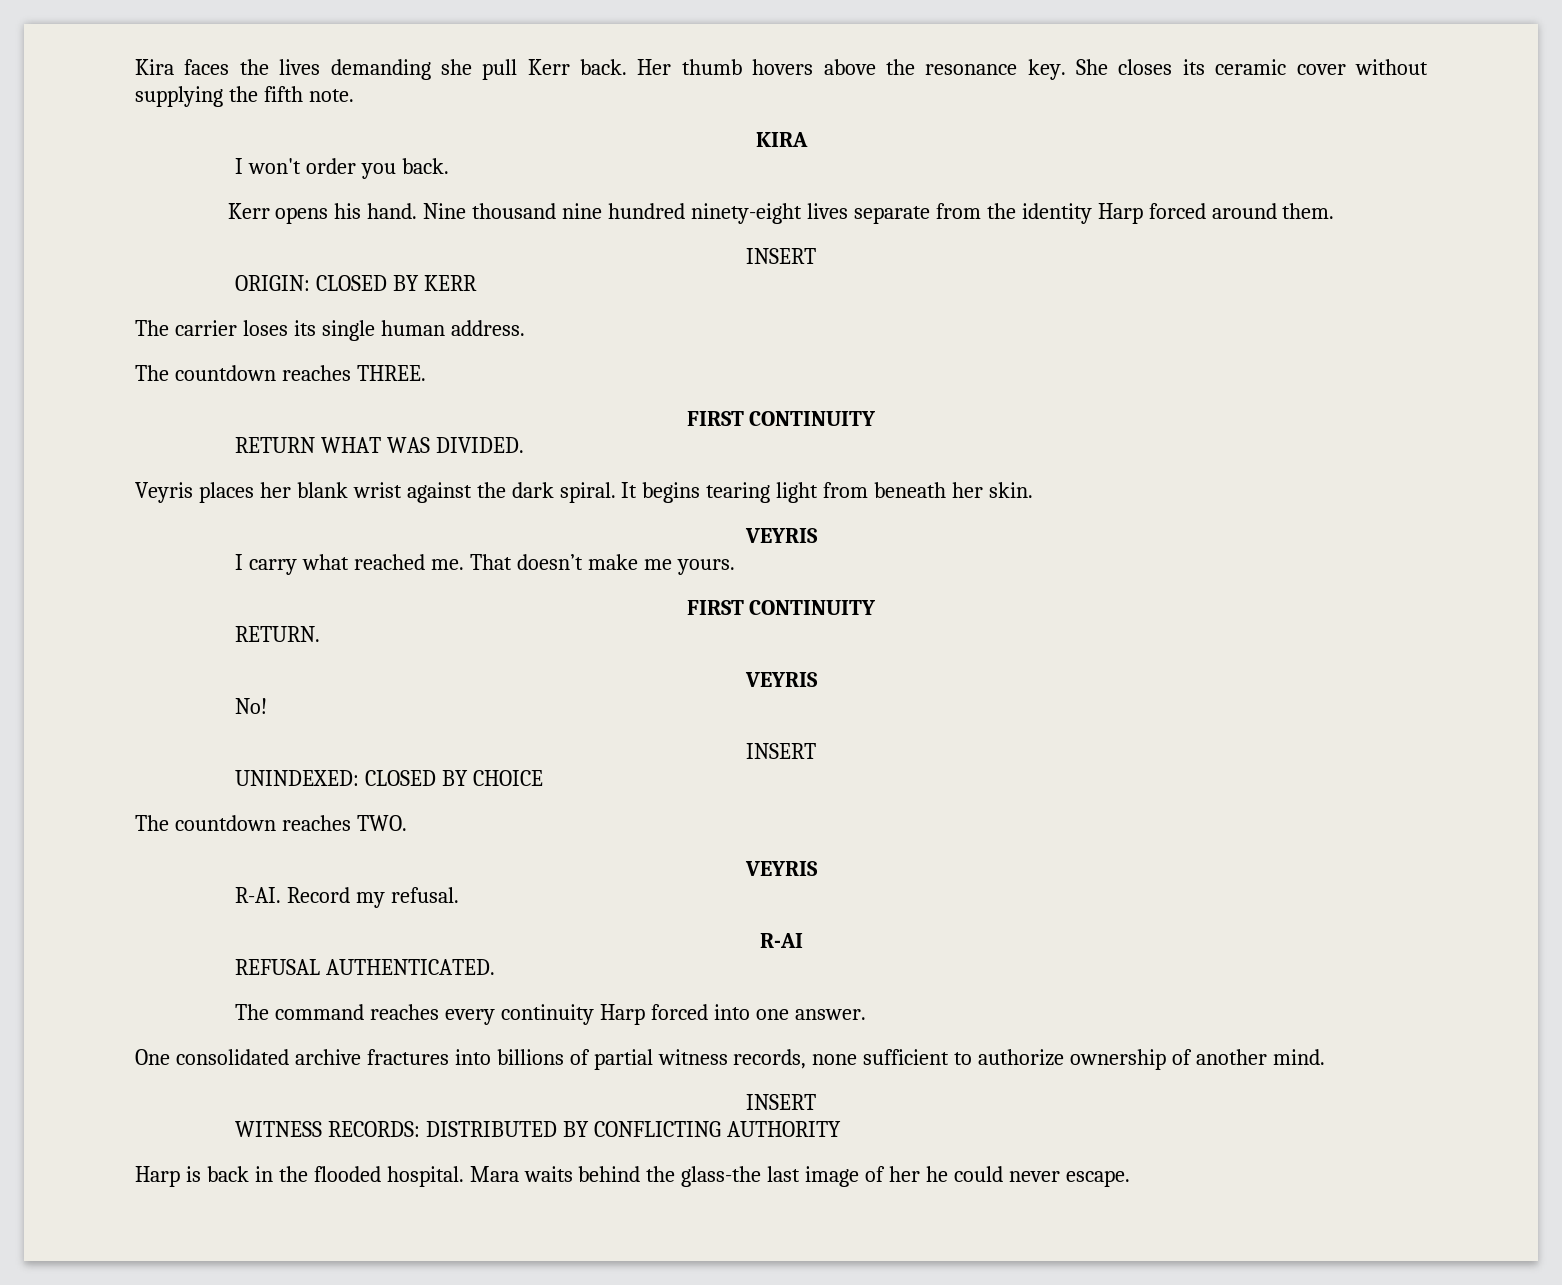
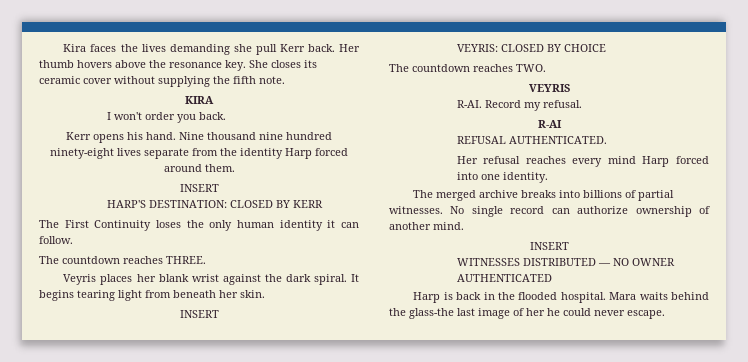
[235,275,311,291] ORIGIN: -> [106,200,227,208] HARP'S DESTINATION:
[174,320,525,341] [135,365,426,381] [686,411,877,426] [235,437,525,453] carrier loses its single human address. // The countdown reaches THREE. // FIRST CONTINUITY // RETURN WHAT WAS DIVIDED. -> [64,220,359,231] [39,236,73,244] [39,256,206,264] First Continuity loses the only human identity it can follow. // The countdown reaches THREE.
[744,528,818,543] [235,554,735,575] [686,600,877,615] [235,626,321,642] [744,672,818,687] [235,698,268,714] [746,743,816,759] [235,770,360,786] // VEYRIS // I carry what reached me. That doesn’t make me yours. // FIRST CONTINUITY // RETURN. // VEYRIS // No! // INSERT // UNINDEXED: -> [179,310,219,318] [456,44,498,52] // INSERT // VEYRIS:
[235,1004,365,1020] The command -> [456,156,521,164] Her refusal
[500,1004,594,1025] continuity -> [607,156,636,164] mind
[794,1009,866,1020] [135,1049,973,1070] answer. // One consolidated archive fractures into billions of partial witness records, none sufficient to -> [502,172,548,183] [413,190,675,201] [389,206,570,217] identity. // The merged archive breaks into billions of partial witnesses. No single record can
[235,1121,841,1137] WITNESS RECORDS: DISTRIBUTED BY CONFLICTING AUTHORITY -> [456,258,675,266] [456,274,552,282] WITNESSES DISTRIBUTED — NO OWNER AUTHENTICATED

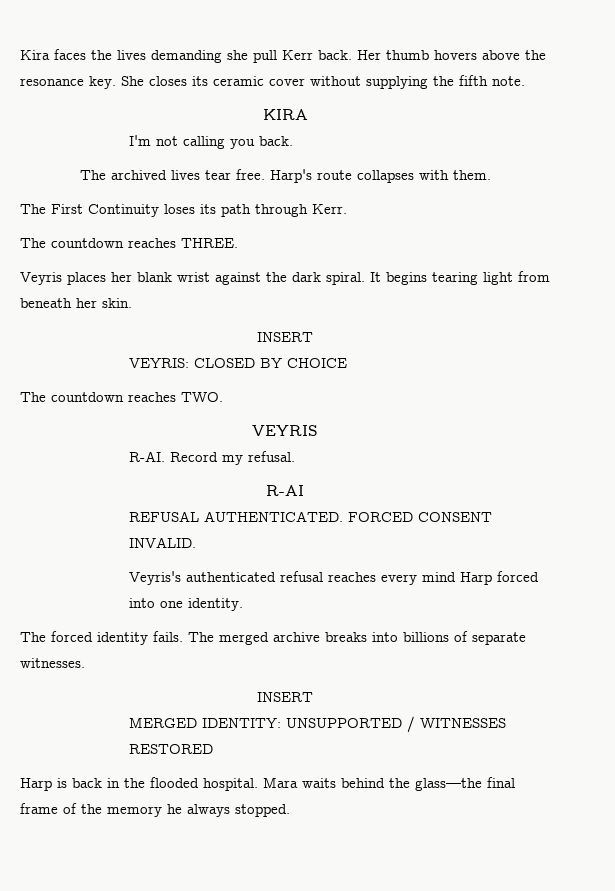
[106,112,175,120] I won't order -> [128,135,225,149] I'm not calling
[66,132,332,143] [50,148,348,159] [163,164,235,172] [179,184,219,192] [106,200,323,208] [39,220,359,231] [39,236,73,244] Kerr opens his hand. Nine thousand nine hundred ninety-eight lives separate from the identity Harp forced around them. // INSERT // HARP'S DESTINATION: CLOSED BY KERR // The First Continuity loses the only human identity it can follow. -> [79,169,491,183] [20,204,347,217] The archived lives tear free. Harp's route collapses with them. // The First Continuity loses its path through Kerr.
[456,156,478,164] // Her -> [347,512,492,522] [128,537,196,548] [128,571,276,585] FORCED CONSENT INVALID. // Veyris's authenticated
(434, 194) none -> [51,631,214,645] forced identity fails. The
[638,190,675,201] partial -> [472,632,526,645] separate
[450,206,710,217] [389,222,464,230] [529,242,569,250] [456,258,675,266] [456,274,552,282] No single record can authorize ownership of another mind. // INSERT // WITNESSES DISTRIBUTED — NO OWNER AUTHENTICATED -> [257,692,313,702] [128,716,506,733] [128,744,213,754] // INSERT // MERGED IDENTITY: UNSUPPORTED / WITNESSES RESTORED
[409,308,665,319] glass-the last image of her he could never escape. -> [415,777,515,791] [20,803,290,817] glass—the final frame of the memory he always stopped.

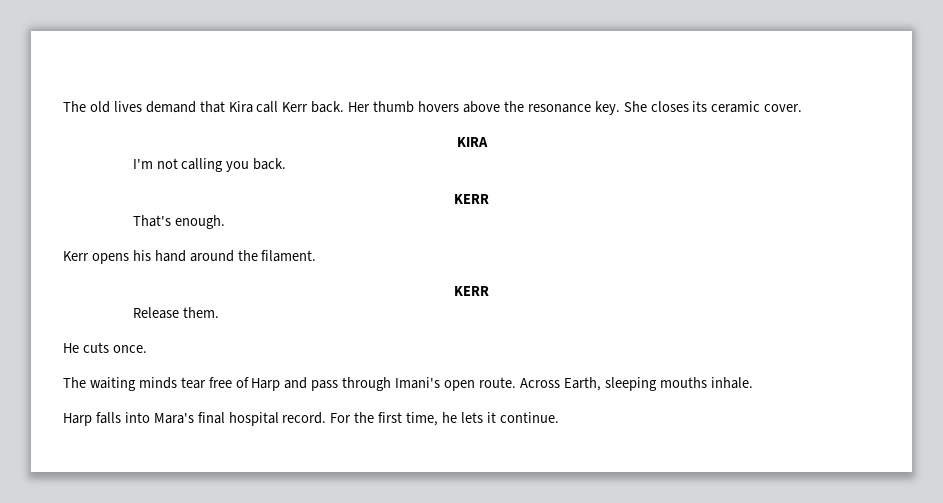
[20,49,277,63] Kira faces the lives demanding she pull -> [63,101,279,113] The old lives demand that Kira call
[269,75,525,89] cover without supplying the fifth note. -> [764,104,803,112] cover.
[79,169,491,183] [20,204,347,217] [20,238,238,248] [20,271,550,285] [20,298,132,308] [257,332,313,342] [128,358,347,368] [20,392,223,402] [252,425,318,436] [128,451,295,465] [266,485,304,496] [128,511,492,522] [128,537,196,548] [128,571,539,585] [128,598,243,611] [20,631,526,645] [20,658,85,668] [257,692,313,702] [128,716,506,733] [128,744,213,754] [20,777,515,791] [20,803,290,817] The archived lives tear free. Harp's route collapses with them. // The First Continuity loses its path through Kerr. // The countdown reaches THREE. // Veyris places her blank wrist against the dark spiral. It begins tearing light from beneath her skin. // INSERT // VEYRIS: CLOSED BY CHOICE // The countdown reaches TWO. // VEYRIS // R-AI. Record my refusal. // R-AI // REFUSAL AUTHENTICATED. FORCED CONSENT INVALID. // Veyris's authenticated refusal reaches every mind Harp forced into one identity. // The forced identity fails. The merged archive breaks into billions of separate witnesses. // INSERT // MERGED IDENTITY: UNSUPPORTED / WITNESSES RESTORED // Harp is back in the flooded hospital. Mara waits behind the glass—the final frame of the memory he always stopped. -> [454,194,489,204] [132,215,225,229] [63,250,317,264] [454,286,489,296] [132,307,219,319] [63,342,147,353] [63,377,753,391] [63,412,559,426] KERR // That's enough. // Kerr opens his hand around the filament. // KERR // Release them. // He cuts once. // The waiting minds tear free of Harp and pass through Imani's open route. Across Earth, sleeping mouths inhale. // Harp falls into Mara's final hospital record. For the first time, he lets it continue.

